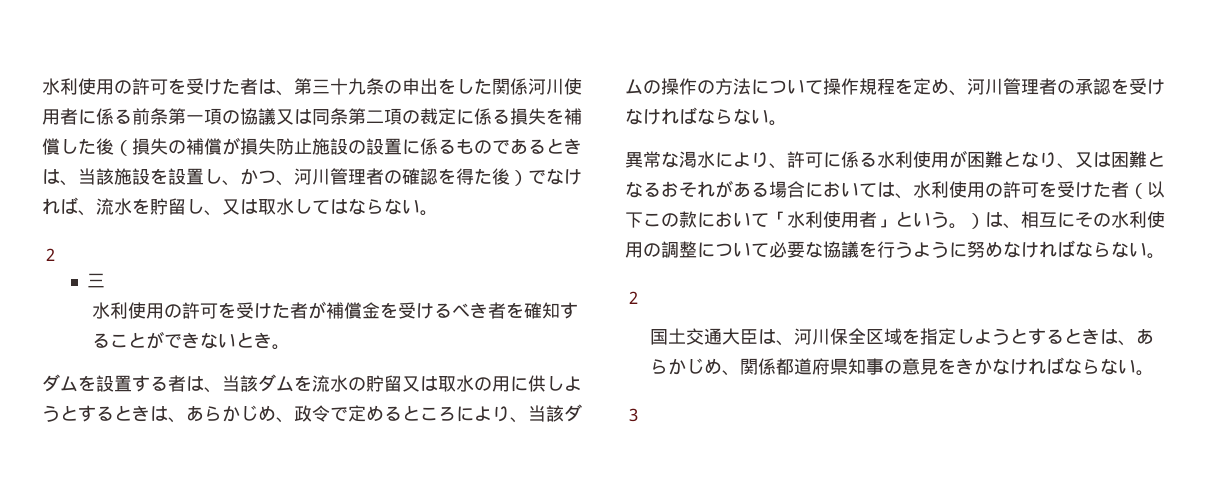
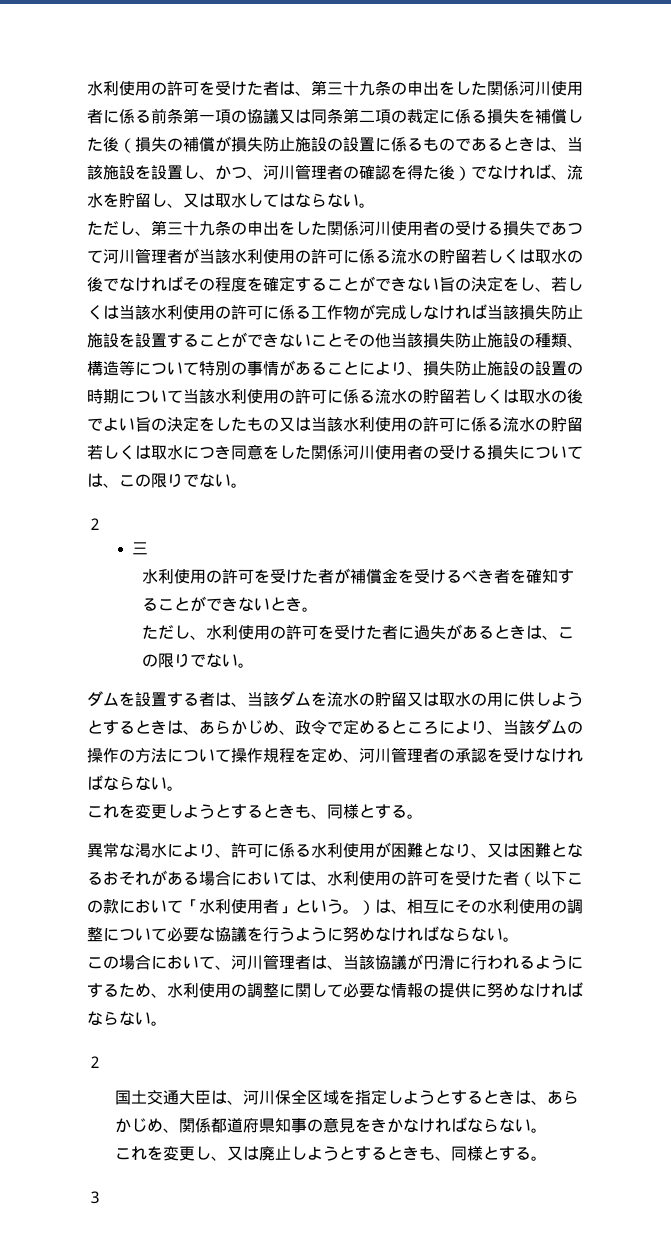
(438, 213) none -> [87,220,583,236] [87,248,583,264] [87,276,583,292] [87,304,583,320] [87,332,583,348] [87,360,583,376] [87,389,583,404] [87,416,583,432] [87,444,583,460] [87,473,247,488] // ただし、第三十九条の申出をした関係河川使用者の受ける損失であつて河川管理者が当該水利使用の許可に係る流水の貯留若しくは取水の後でなければその程度を確定することができない旨の決定をし、若しくは当該水利使用の許可に係る工作物が完成しなければ当該損失防止施設を設置することができないことその他当該損失防止施設の種類、構造等について特別の事情があることにより、損失防止施設の設置の時期について当該水利使用の許可に係る流水の貯留若しくは取水の後でよい旨の決定をしたもの又は当該水利使用の許可に係る流水の貯留若しくは取水につき同意をした関係河川使用者の受ける損失については、この限りでない。
(290, 347) none -> [142,624,575,640] [142,653,255,668] // ただし、水利使用の許可を受けた者に過失があるときは、この限りでない。
(787, 123) none -> [87,804,423,819] // これを変更しようとするときも、同様とする。
(1165, 256) none -> [87,954,583,970] [87,982,583,998] [87,1011,167,1026] // この場合において、河川管理者は、当該協議が円滑に行われるようにするため、水利使用の調整に関して必要な情報の提供に努めなければならない。
(1154, 373) none -> [114,1146,547,1161] // これを変更し、又は廃止しようとするときも、同様とする。

